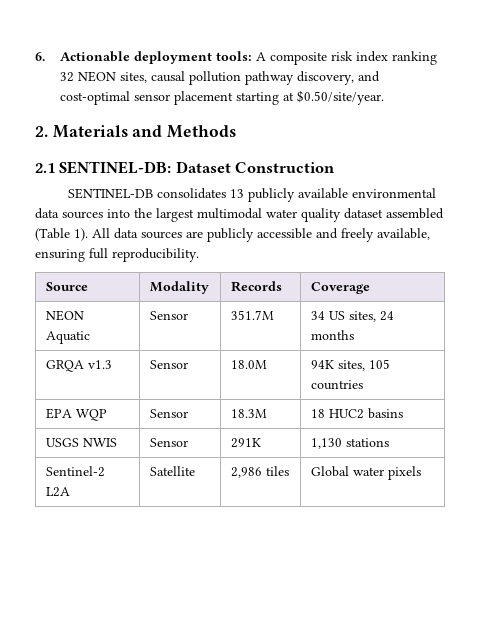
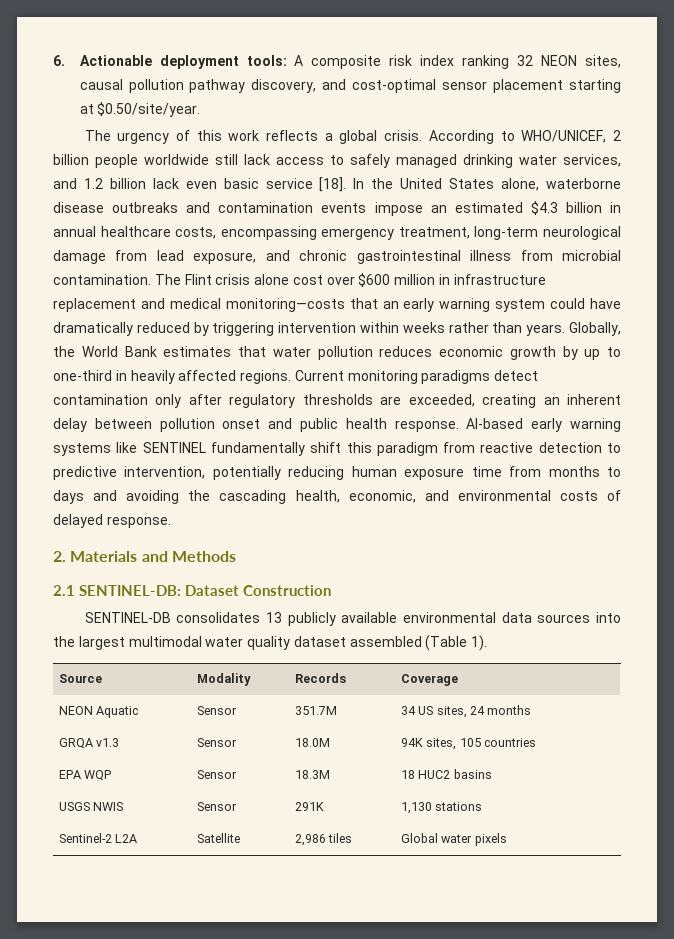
(385, 97) none -> [84,130,621,144] [53,154,621,168] [53,177,621,192] [53,201,622,216] [53,226,621,240] [53,250,622,264] [53,273,546,287] [53,298,621,312] [53,322,621,336] [53,346,621,360] [53,370,539,384] [53,394,622,408] [53,418,622,432] [53,442,621,456] [53,466,622,480] [53,490,622,504] [53,514,171,528] // The urgency of this work reflects a global crisis. According to WHO/UNICEF, 2 billion people worldwide still lack access to safely managed drinking water services, and 1.2 billion lack even basic service [18]. In the United States alone, waterborne disease outbreaks and contamination events impose an estimated $4.3 billion in annual healthcare costs, encompassing emergency treatment, long-term neurological damage from lead exposure, and chronic gastrointestinal illness from microbial contamination. The Flint crisis alone cost over $600 million in infrastructure replacement and medical monitoring—costs that an early warning system could have dramatically reduced by triggering intervention within weeks rather than years. Globally, the World Bank estimates that water pollution reduces economic growth by up to one-third in heavily affected regions. Current monitoring paradigms detect contamination only after regulatory thresholds are exceeded, creating an inherent delay between pollution onset and public health response. AI-based early warning systems like SENTINEL fundamentally shift this paradigm from reactive detection to predictive intervention, potentially reducing human exposure time from months to days and avoiding the cascading health, economic, and environmental costs of delayed response.
[92,228,430,242] [35,248,199,262] All data sources are publicly accessible and freely available, ensuring full reproducibility. -> (488, 643) none

